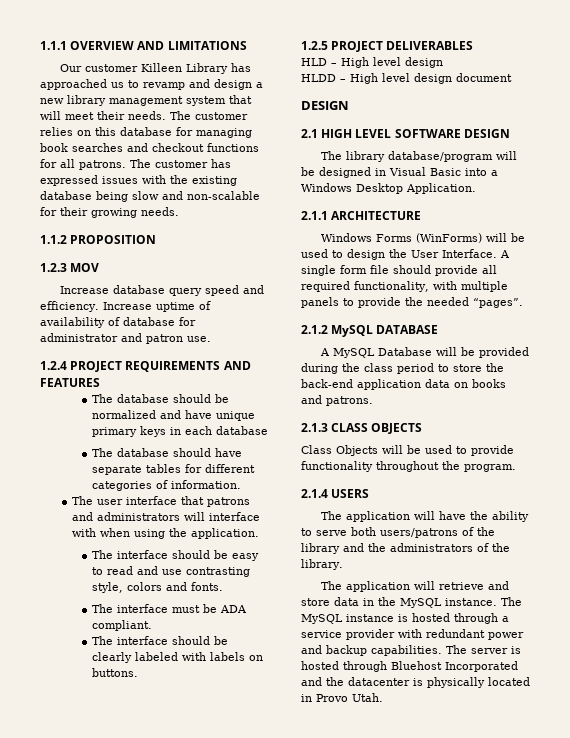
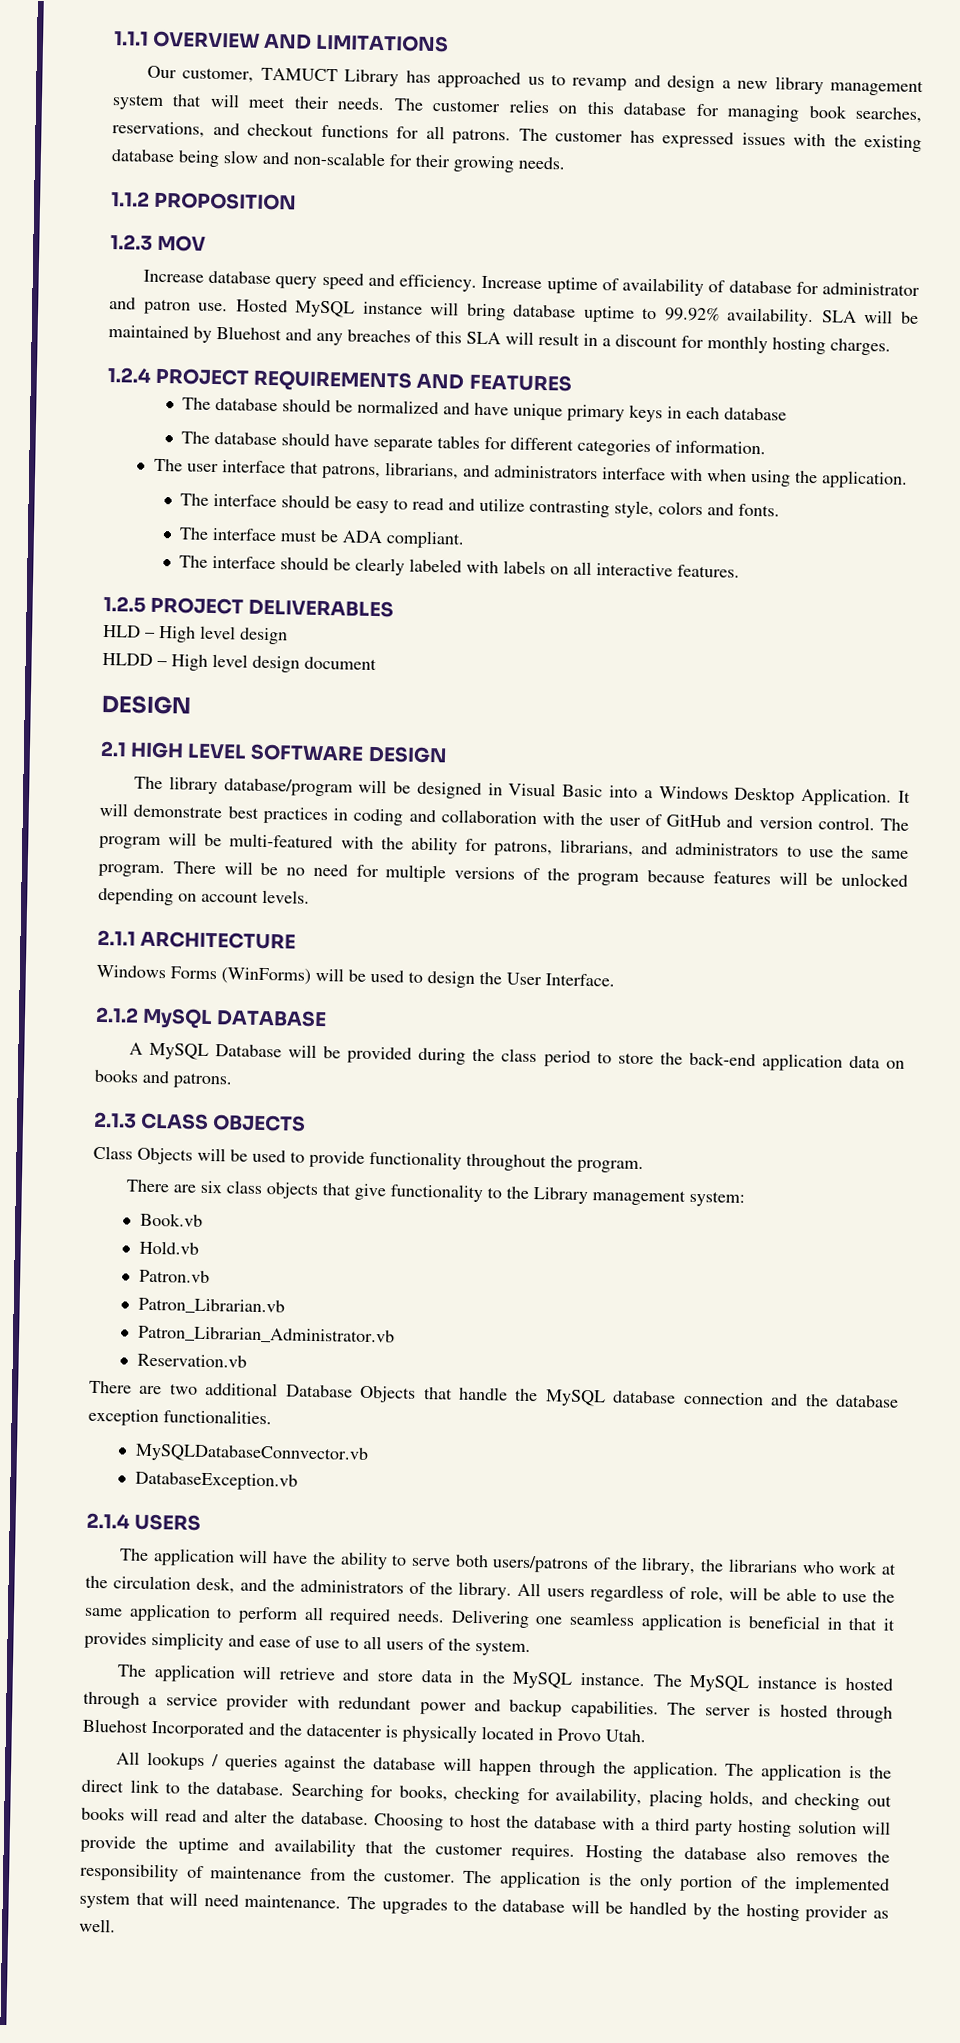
[84,63,182,72] customer Killeen -> [182,67,338,83] customer, TAMUCT
[72,143,123,152] searches -> [855,106,922,124] [112,121,205,138] searches, reservations,
(211, 339) none -> [235,299,919,327] [108,325,891,356] Hosted MySQL instance will bring database uptime to 99.92% availability. SLA will be maintained by Bluehost and any breaches of this SLA will result in a discount for monthly hosting charges.
[206,497,250,507] [71,512,205,521] patrons and administrators will -> [321,462,598,480] patrons, librarians, and administrators
[161,569,182,575] use -> [479,497,526,512] utilize
[91,668,138,677] buttons. -> [573,561,741,578] all interactive features.
(476, 188) none -> [898,790,912,803] [99,802,909,831] [99,832,909,859] [98,861,908,887] [98,887,310,906] It will demonstrate best practices in coding and collaboration with the user of GitHub and version control. The program will be multi-featured with the ability for patrons, librarians, and administrators to use the same program. There will be no need for multiple versions of the program because features will be unlocked depending on account levels.
[500,250,510,258] [301,265,497,276] [301,281,508,292] [301,297,523,308] A single form file should provide all required functionality, with multiple panels to provide the needed “pages”. -> (615, 980) none
(516, 468) none -> [125,1179,745,1207] [139,1212,203,1227] [138,1240,199,1255] [138,1269,210,1284] [137,1297,285,1315] [137,1325,395,1345] [136,1353,247,1368] [89,1380,900,1408] [88,1408,272,1427] [134,1443,369,1464] [134,1471,298,1491] // There are six class objects that give functionality to the Library management system: // Book.vb // Hold.vb // Patron.vb // Patron_Librarian.vb // Patron_Librarian_Administrator.vb // Reservation.vb // There are two additional Database Objects that handle the MySQL database connection and the database exception functionalities. // MySQLDatabaseConnvector.vb // DatabaseException.vb
[301,543,340,554] library -> [641,1557,898,1576] [85,1575,236,1594] library, the librarians who work at the circulation desk,
(343, 564) none -> [517,1582,896,1603] [84,1603,896,1632] [84,1631,531,1657] All users regardless of role, will be able to use the same application to perform all required needs. Delivering one seamless application is beneficial in that it provides simplicity and ease of use to all users of the system.
(383, 697) none -> [115,1751,893,1782] [81,1779,892,1811] [81,1806,892,1837] [80,1835,891,1863] [80,1862,890,1895] [79,1892,890,1923] [79,1918,116,1933] // All lookups / queries against the database will happen through the application. The application is the direct link to the database. Searching for books, checking for availability, placing holds, and checking out books will read and alter the database. Choosing to host the database with a third party hosting solution will provide the uptime and availability that the customer requires. Hosting the database also removes the responsibility of maintenance from the customer. The application is the only portion of the implemented system that will need maintenance. The upgrades to the database will be handled by the hosting provider as well.

